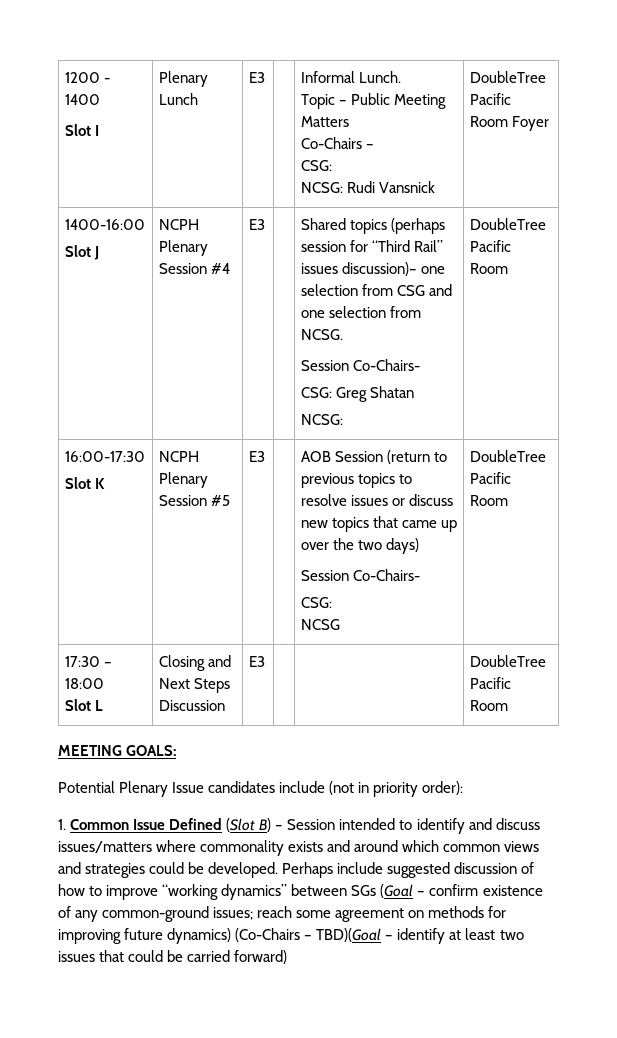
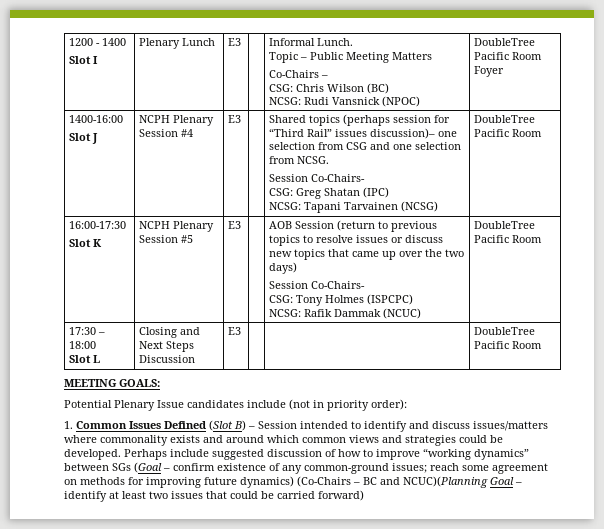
(332, 165) none -> [296,83,390,94] Chris Wilson (BC)
(435, 187) none -> [382,96,421,107] (NPOC)
[300,414,343,425] // NCSG: -> [363,187,390,198] [269,201,439,213] (IPC) // NCSG: Tapani Tarvainen (NCSG)
[300,619,340,630] // NCSG -> [296,294,414,306] [269,308,422,319] Tony Holmes (ISPCPC) // NCSG: Rafik Dammak (NCUC)
[133,819,166,830] Issue -> [129,421,161,429] Issues
[316,928,382,942] TBD)(Goal -> [363,476,514,488] BC and NCUC)(Planning Goal

